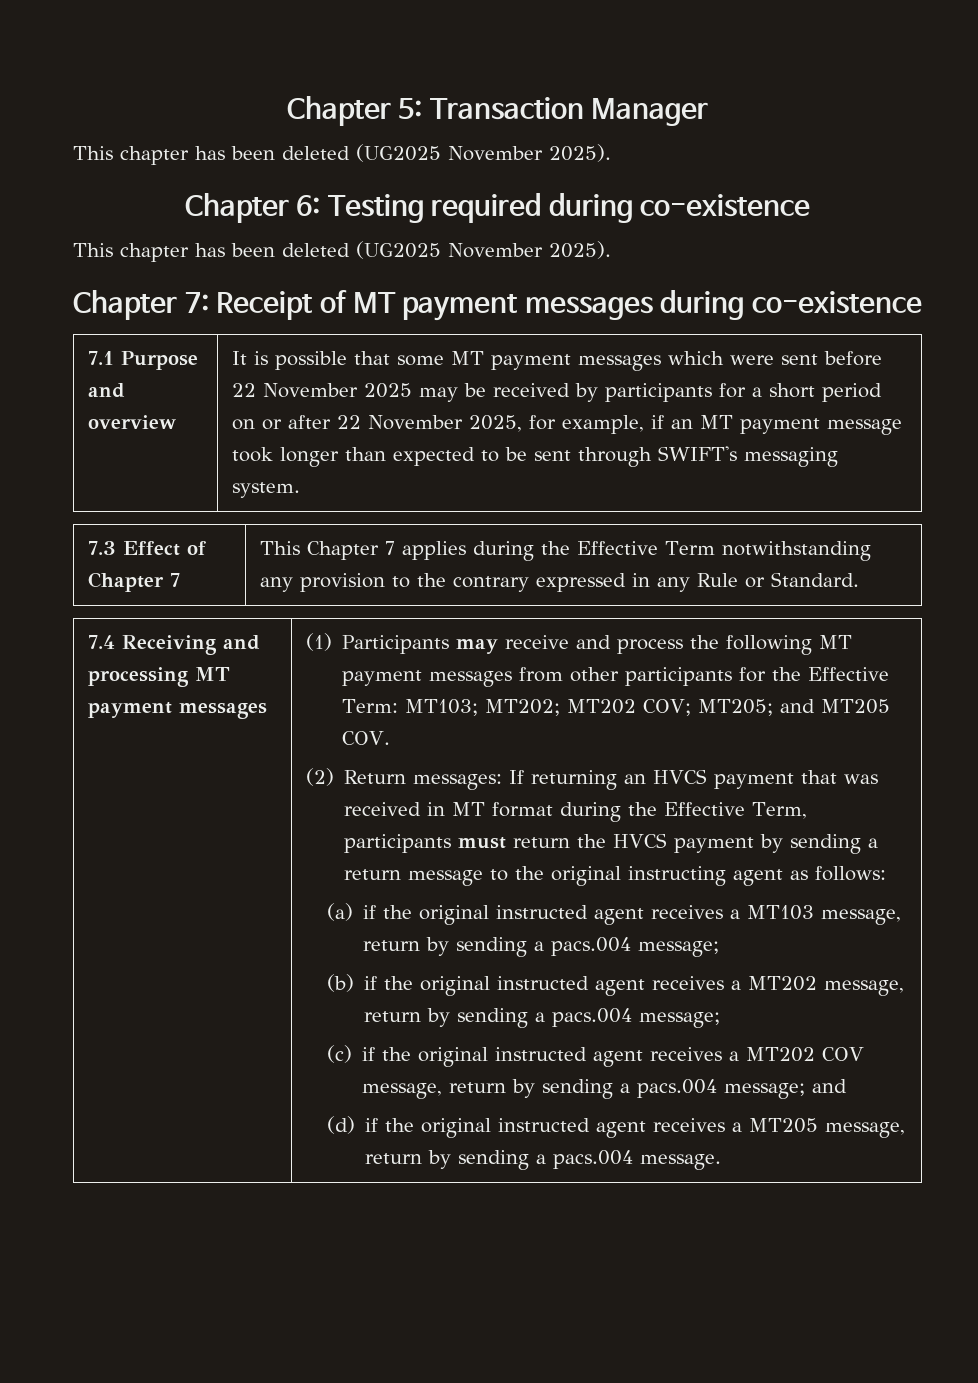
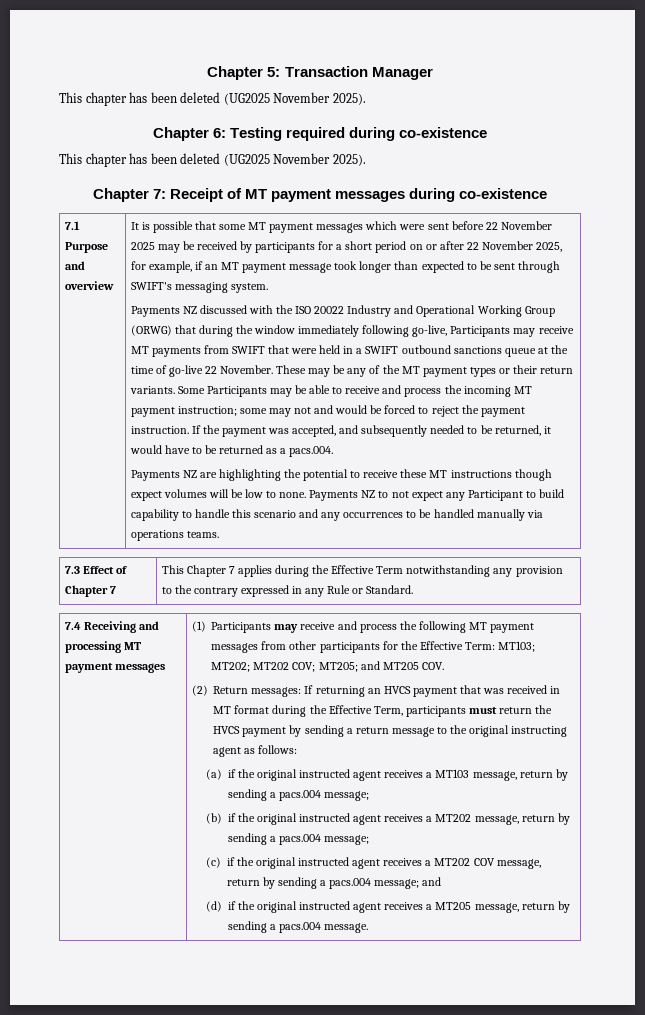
(300, 490) none -> [130,305,555,317] [130,325,574,337] [130,345,568,357] [130,365,574,377] [129,385,532,397] [130,405,525,417] [130,425,551,437] [129,445,334,457] [130,469,552,481] [130,489,565,501] [130,509,543,521] [130,530,219,541] // Payments NZ discussed with the ISO 20022 Industry and Operational Working Group (ORWG) that during the window immediately following go-live, Participants may receive MT payments from SWIFT that were held in a SWIFT outbound sanctions queue at the time of go-live 22 November. These may be any of the MT payment types or their return variants. Some Participants may be able to receive and process the incoming MT payment instruction; some may not and would be forced to reject the payment instruction. If the payment was accepted, and subsequently needed to be returned, it would have to be returned as a pacs.004. // Payments NZ are highlighting the potential to receive these MT instructions though expect volumes will be low to none. Payments NZ to not expect any Participant to build capability to handle this scenario and any occurrences to be handled manually via operations teams.

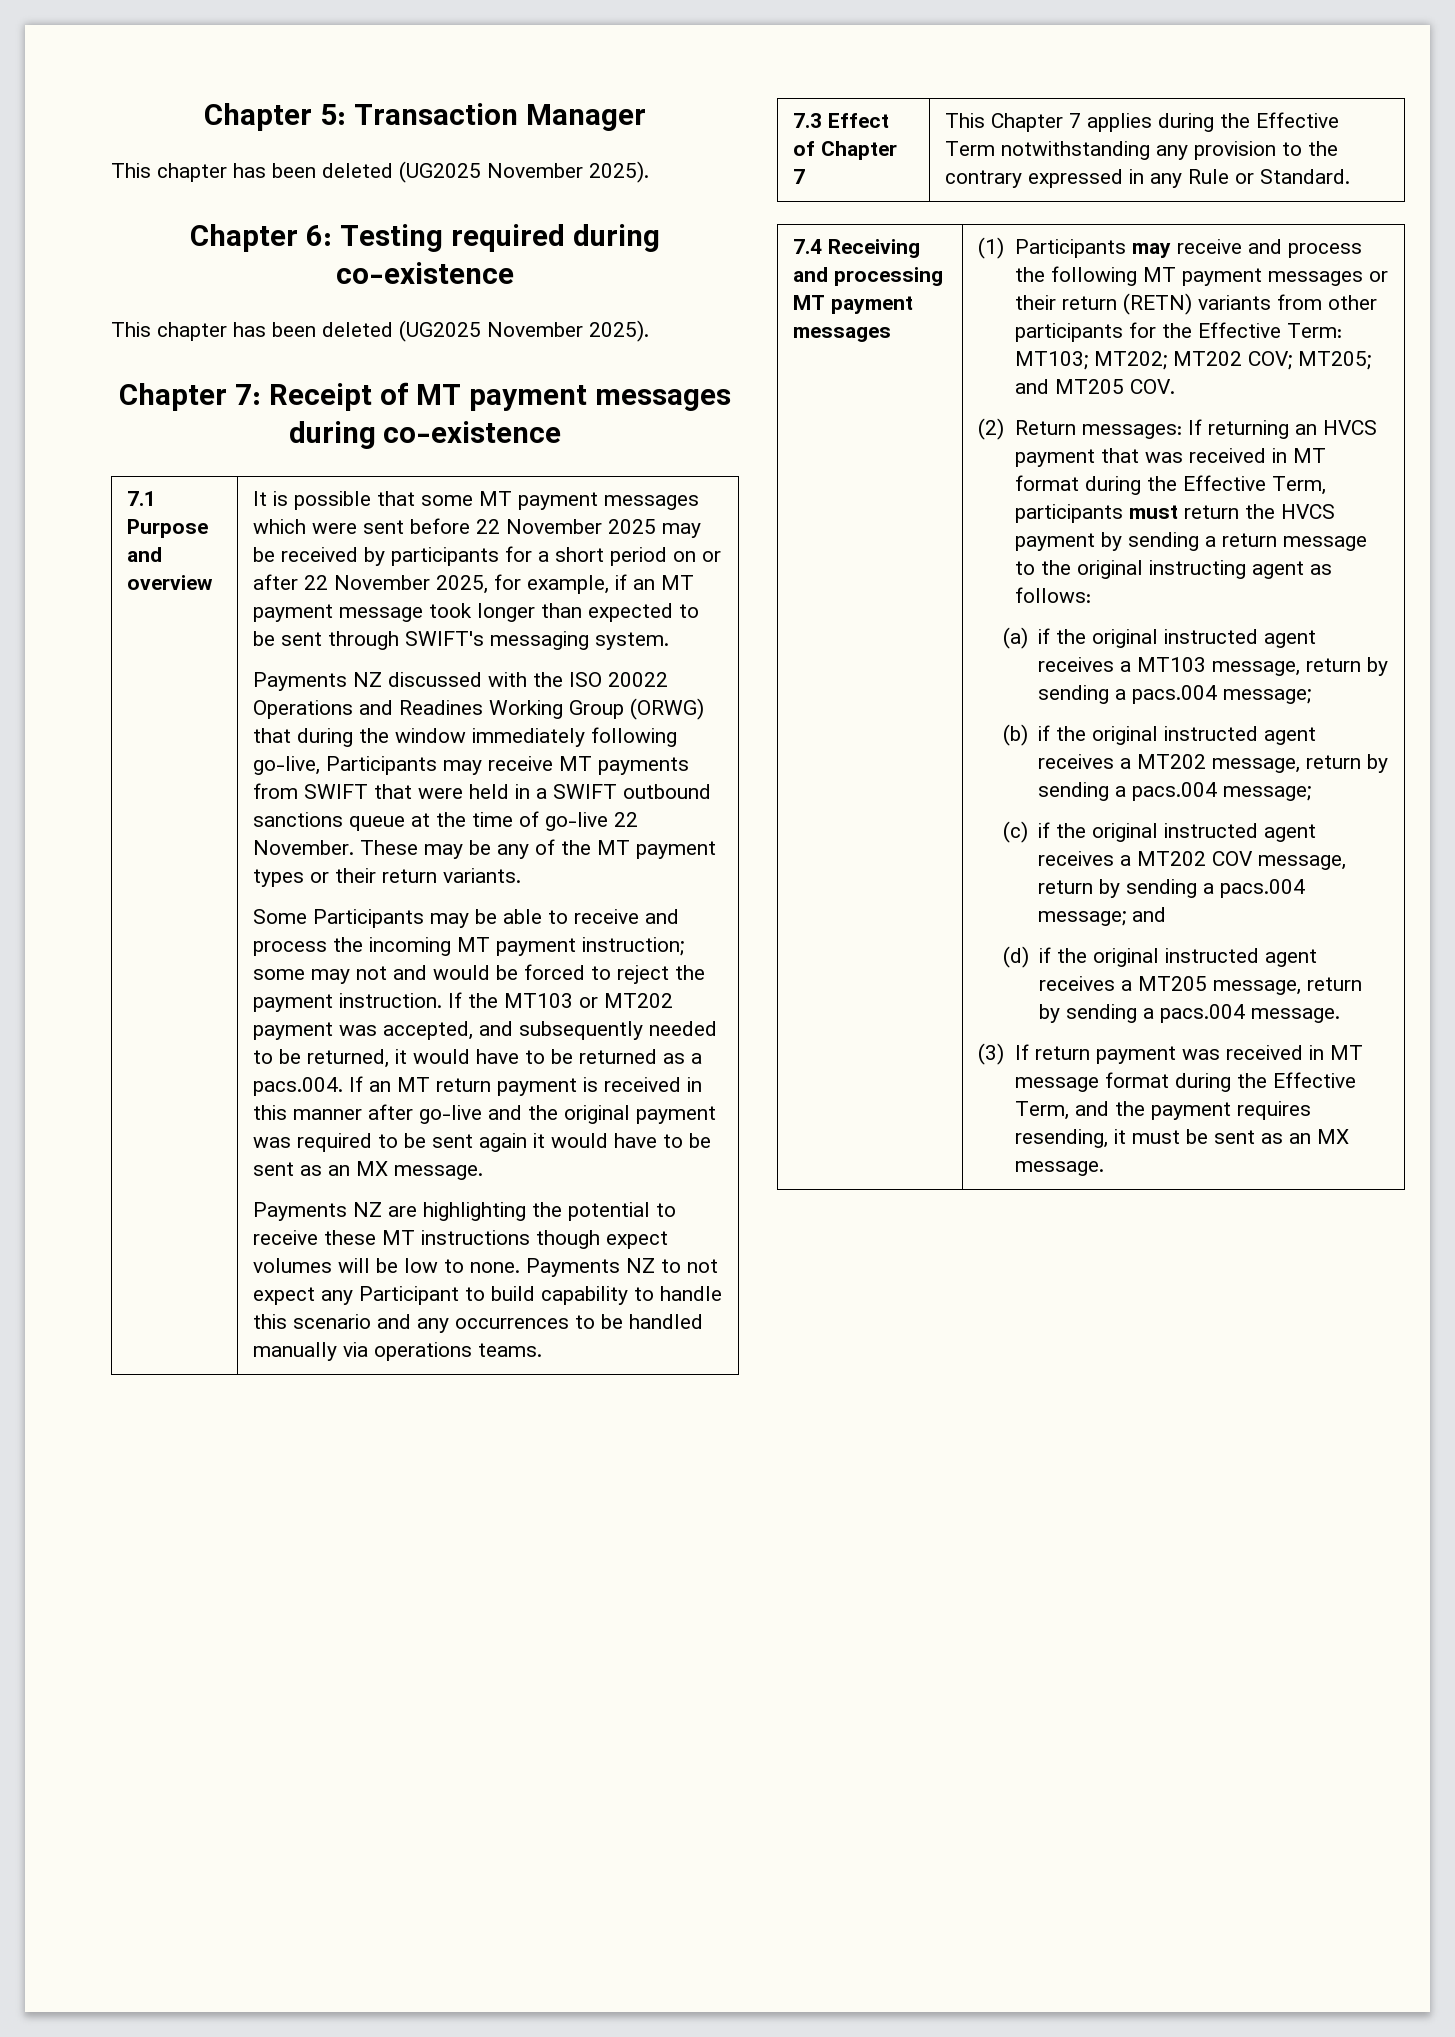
[347,305,476,317] Industry and Operational -> [253,700,484,719] Operations and Readines
(175, 390) none -> (522, 875) //
(220, 429) none -> [504,993,674,1008] MT103 or MT202
(334, 451) none -> [349,1076,703,1096] [253,1104,717,1124] [253,1133,712,1152] [253,1161,484,1180] If an MT return payment is received in this manner after go-live and the original payment was required to be sent again it would have to be sent as an MX message.
(259, 648) none -> [1368,271,1388,282] [1014,293,1271,315] or their return (RETN) variants
(369, 928) none -> [978,1043,1363,1065] [1014,1072,1356,1092] [1014,1101,1311,1120] [1014,1129,1349,1148] [1014,1161,1104,1176] // (3) If return payment was received in MT message format during the Effective Term, and the payment requires resending, it must be sent as an MX message.

